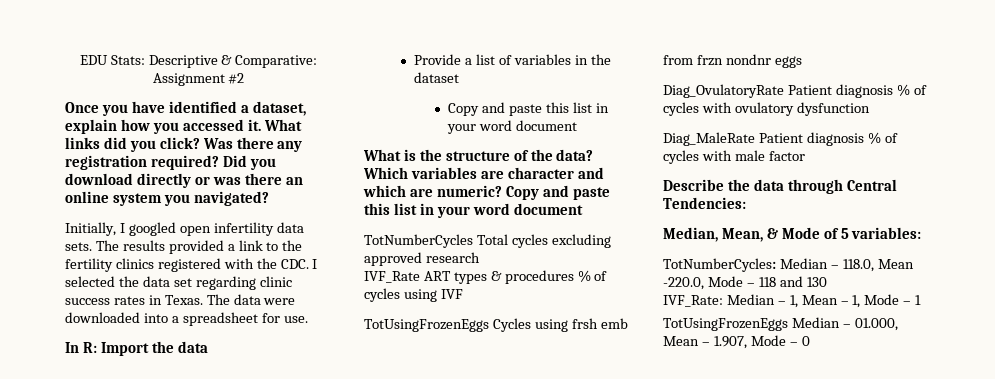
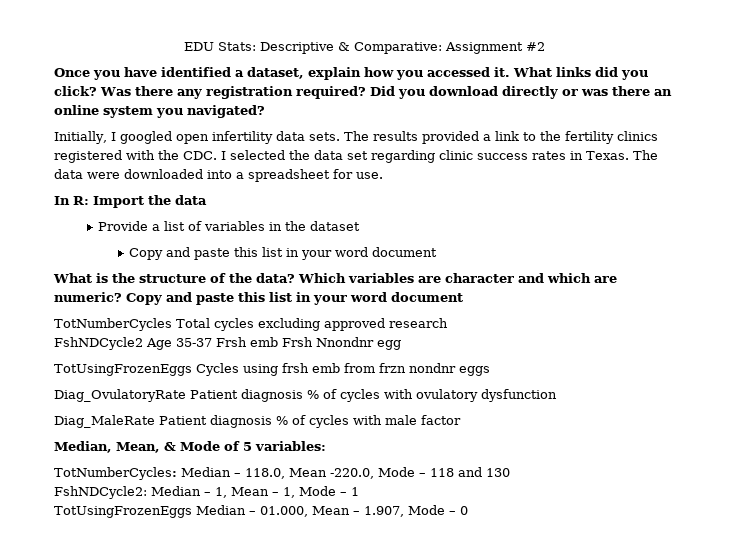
[364,270,608,284] [364,288,463,302] IVF_Rate ART types & procedures % of cycles using IVF -> [54,337,401,350] FshNDCycle2 Age 35-37 Frsh emb Frsh Nnondnr egg
[663,179,897,194] [663,197,746,209] // Describe the data through Central Tendencies: -> (461, 420) none
[663,295,723,307] IVF_Rate: -> [54,486,147,499] FshNDCycle2:

